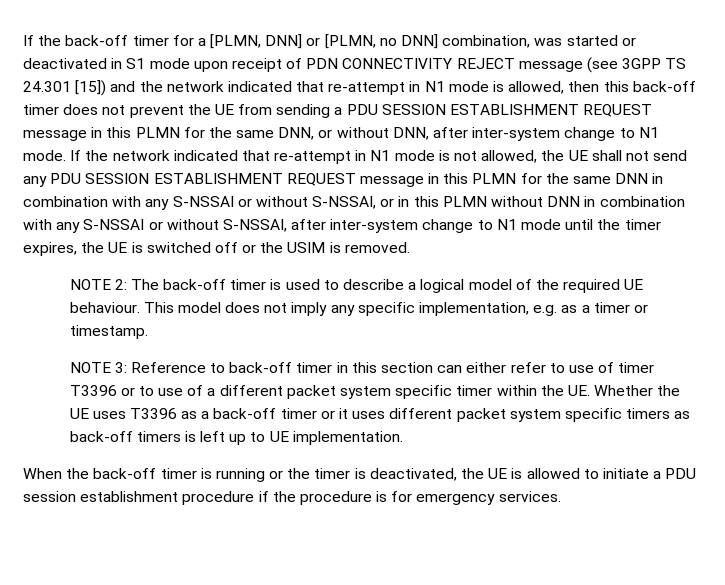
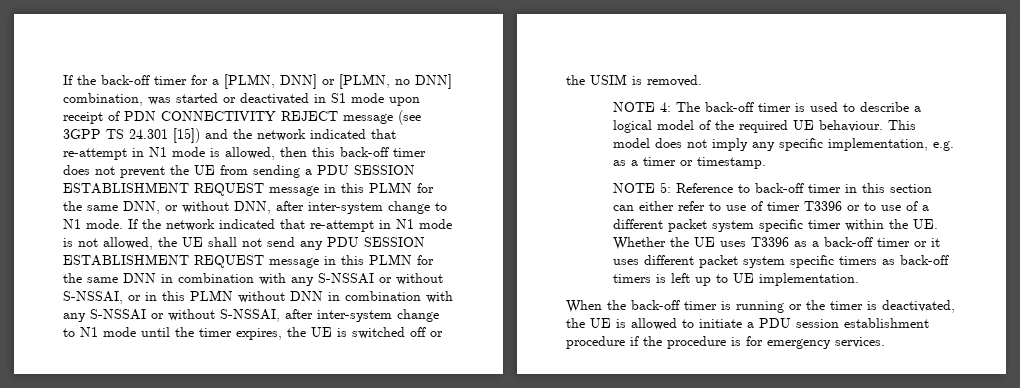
[114,279,127,290] 2: -> [659,102,671,112] 4:
[114,362,127,373] 3: -> [659,182,671,193] 5:

